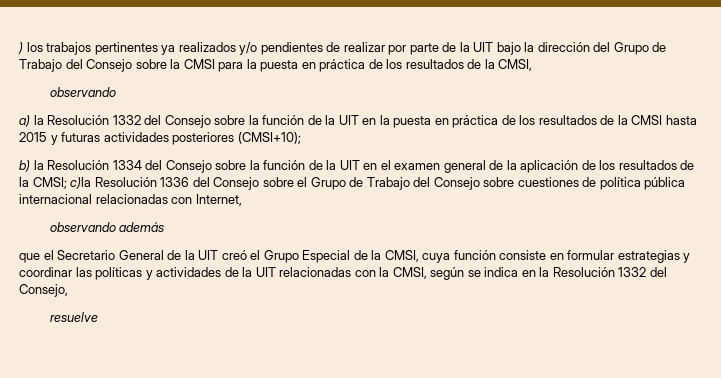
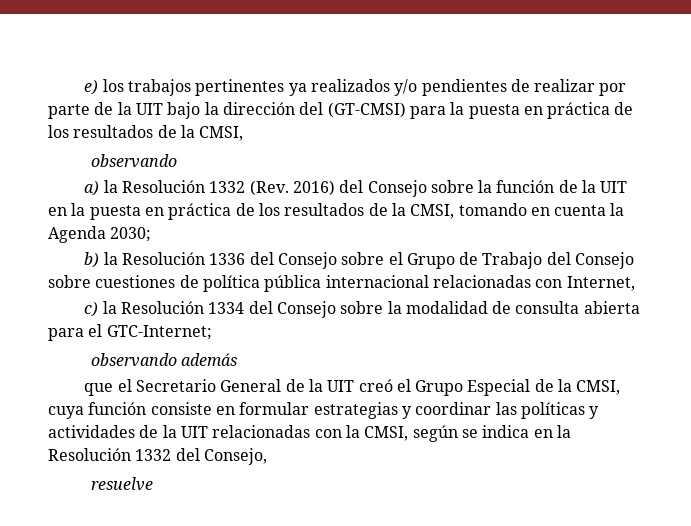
[18,42,23,54] ) -> [84,79,99,95] e)
[613,42,667,55] [19,59,215,72] Grupo de Trabajo del Consejo sobre la CMSI -> [327,102,406,118] (GT-CMSI)
(141, 120) none -> [249,180,335,196] (Rev. 2016)
[631,115,697,125] [19,132,301,145] [19,160,695,173] [19,177,92,189] CMSI hasta 2015 y futuras actividades posteriores (CMSI+10); // b) la Resolución 1334 del Consejo sobre la función de la UIT en el examen general de la aplicación de los resultados de la CMSI; c)la -> [410,203,625,219] [48,226,152,243] [84,252,118,268] CMSI, tomando en cuenta la Agenda 2030; // b) la
(242, 200) none -> [84,301,640,318] [48,324,212,341] // c) la Resolución 1334 del Consejo sobre la modalidad de consulta abierta para el GTC-Internet;

